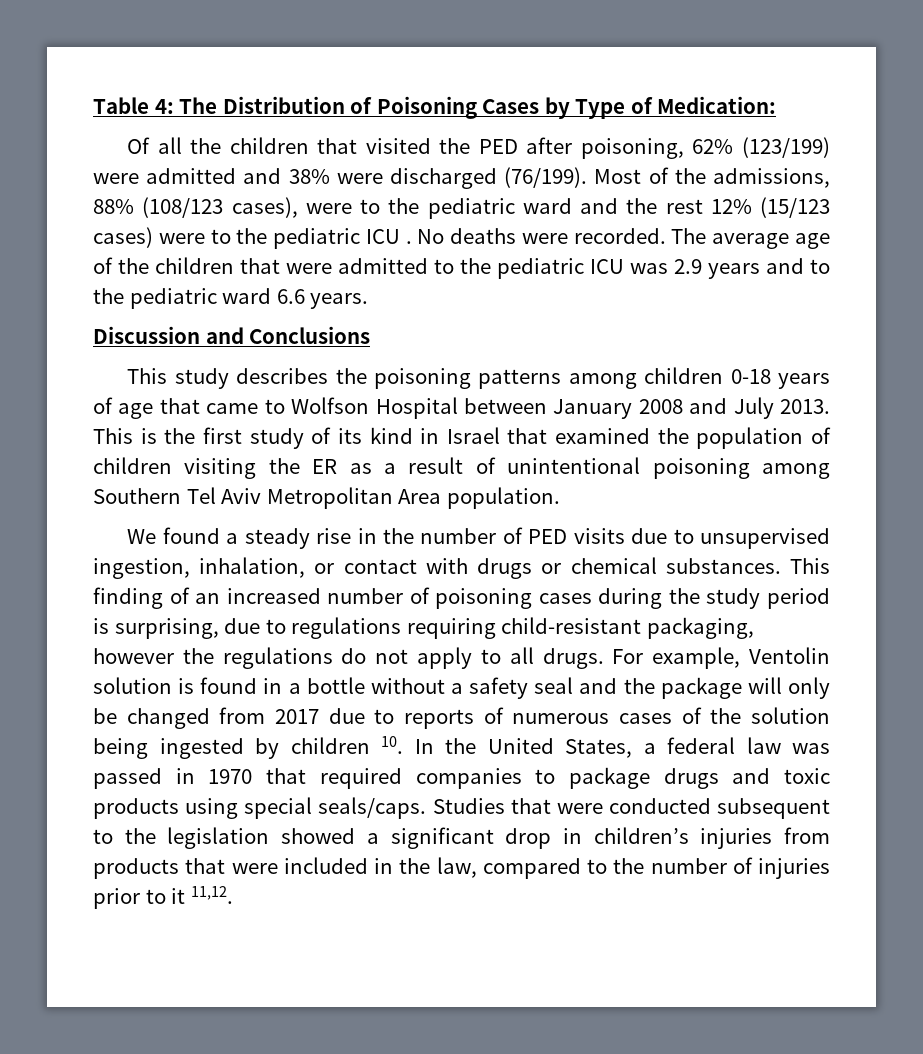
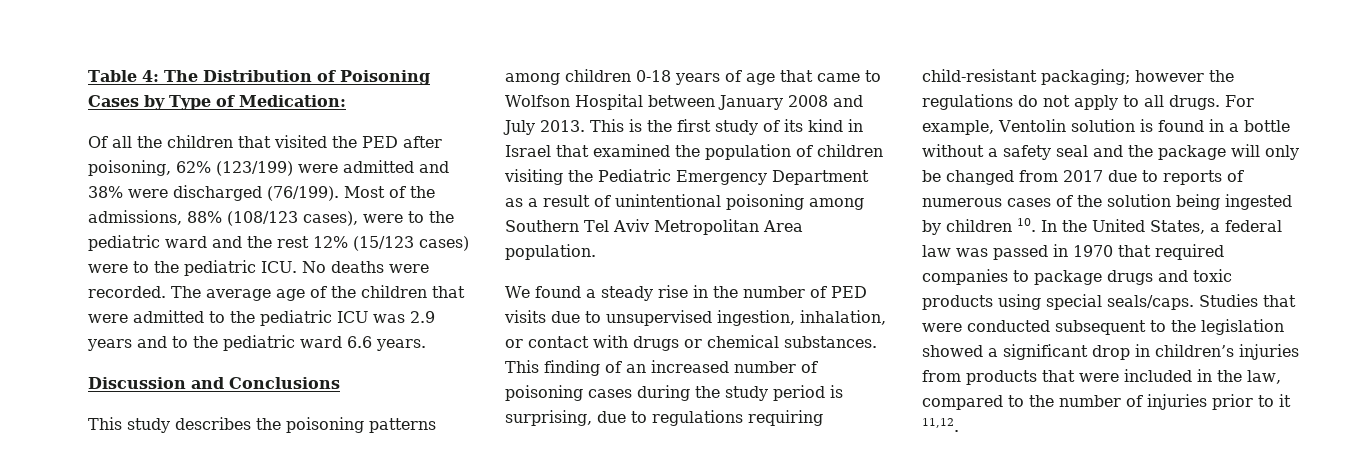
[365,229,412,244] ICU . -> [261,261,297,273] ICU.
[312,459,338,474] ER -> [598,169,869,185] Pediatric Emergency Department
[646,617,754,639] packaging, -> [1041,69,1130,85] packaging;

